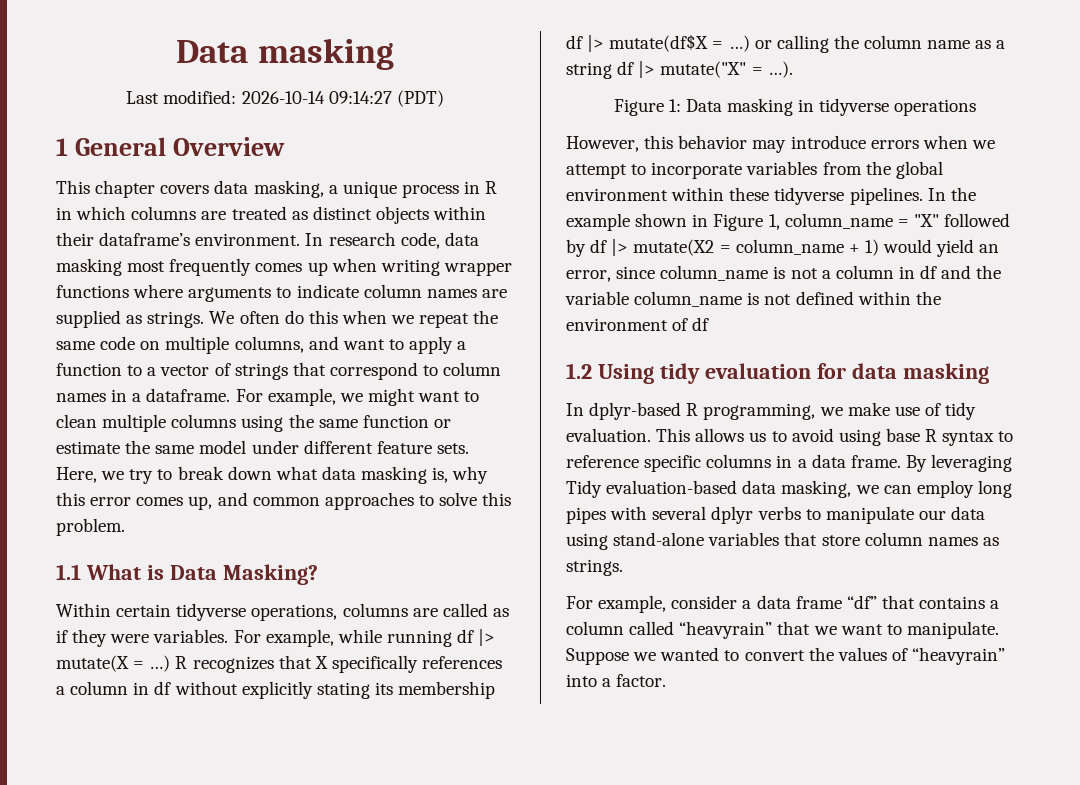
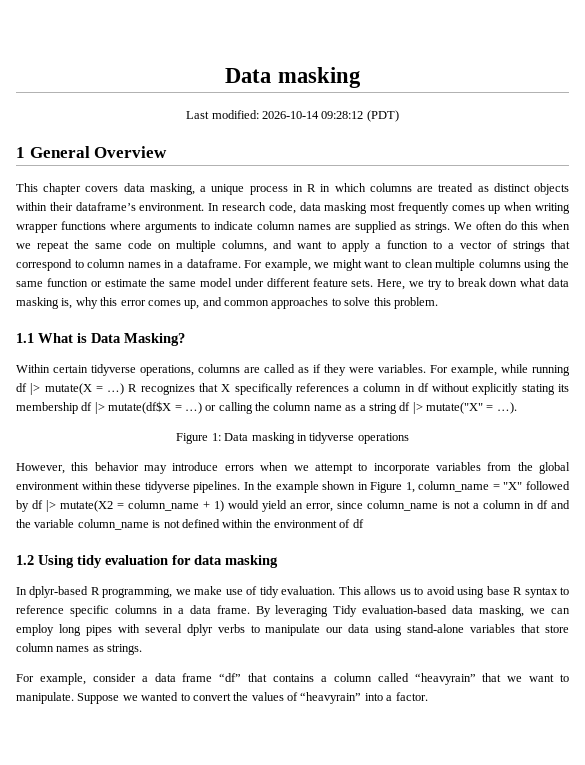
[328,91,392,104] 09:14:27 -> [321,111,364,119] 09:28:12

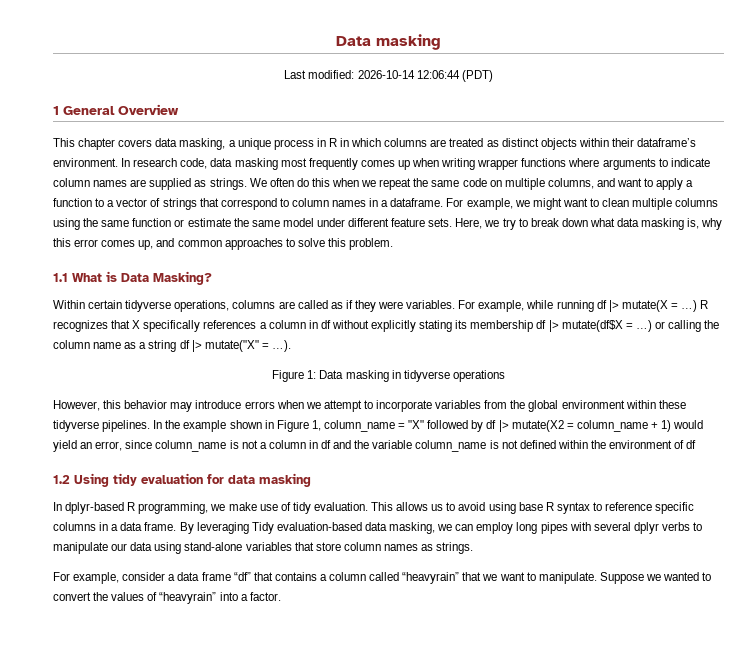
[321,111,364,119] 09:28:12 -> [416,70,460,79] 12:06:44

